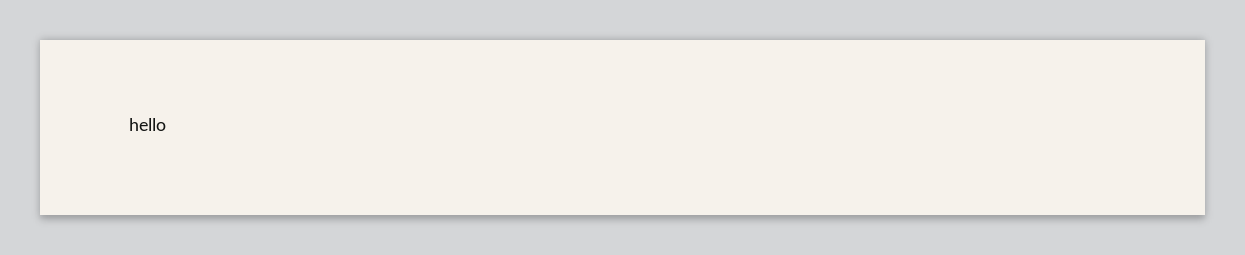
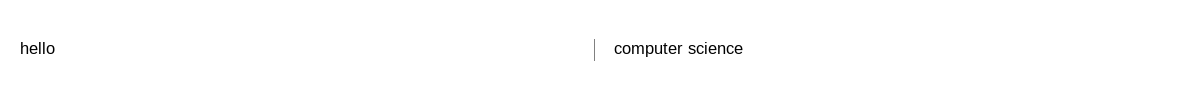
(166, 124) none -> [614,42,743,57] // computer science

